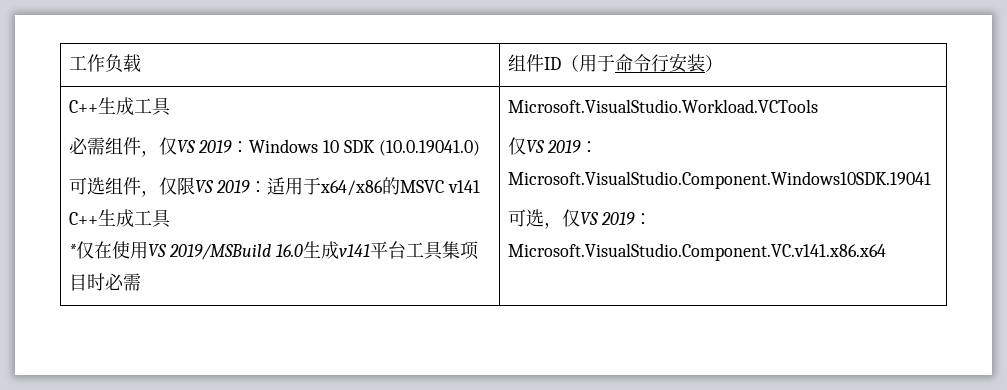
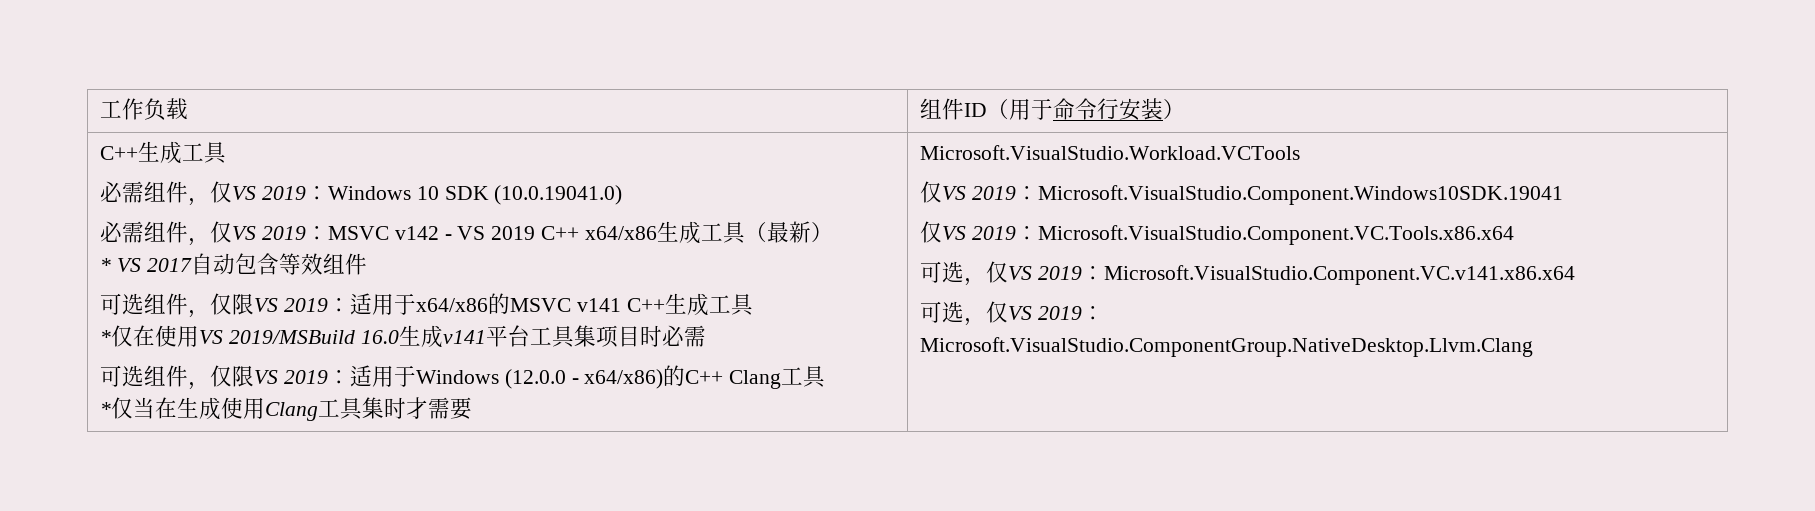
(480, 148) none -> [100,221,833,246] [100,253,367,275] // 必需组件，仅VS 2019：MSVC v142 - VS 2019 C++ x64/x86生成工具（最新） // * VS 2017自动包含等效组件
(142, 282) none -> [100,365,827,390] [100,397,473,421] // 可选组件，仅限VS 2019：适用于Windows (12.0.0 - x64/x86)的C++ Clang工具 // *仅当在生成使用Clang工具集时才需要
(932, 180) none -> [920,221,1514,245] // 仅VS 2019：Microsoft.VisualStudio.Component.VC.Tools.x86.x64
(887, 252) none -> [920,301,1104,326] [920,337,1534,357] // 可选，仅VS 2019：Microsoft.VisualStudio.ComponentGroup.NativeDesktop.Llvm.Clang

